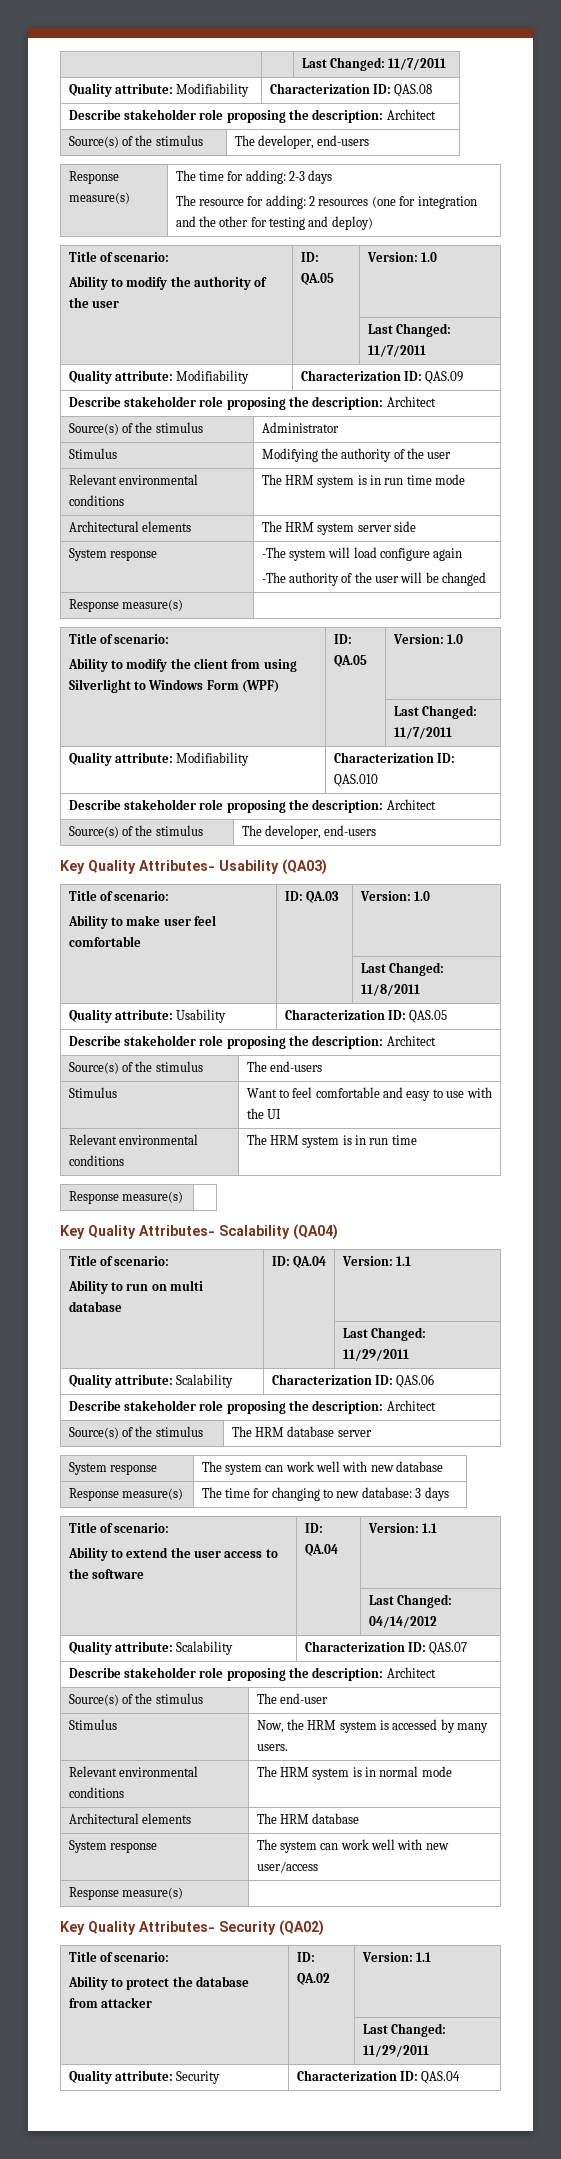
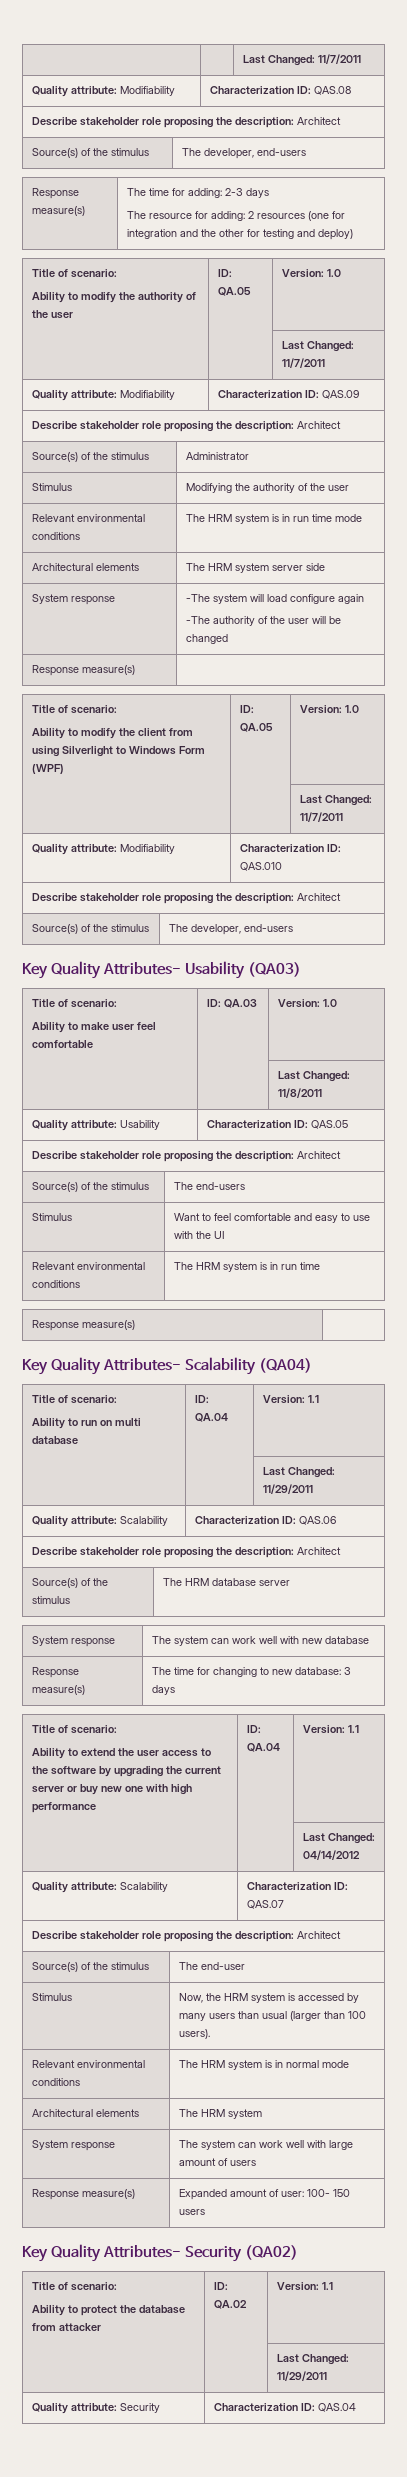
(144, 1574) none -> [98,1766,221,1777] [31,1784,192,1795] [31,1802,96,1813] by upgrading the current server or buy new one with high performance
[256,1744,288,1751] users. -> [208,2011,366,2021] [178,2029,210,2039] users than usual (larger than 100 users).
[312,1813,360,1824] [68,1840,157,1853] [256,1839,449,1853] [256,1861,318,1873] [68,1887,183,1900] database // System response | The system can work well with new user/access // Response measure(s) | -> [227,2109,262,2119] [31,2140,115,2151] [178,2140,353,2150] [178,2158,256,2166] [31,2189,135,2200] [178,2189,350,2200] [178,2209,205,2215] system // System response | The system can work well with large amount of users // Response measure(s) | Expanded amount of user: 100- 150 users

